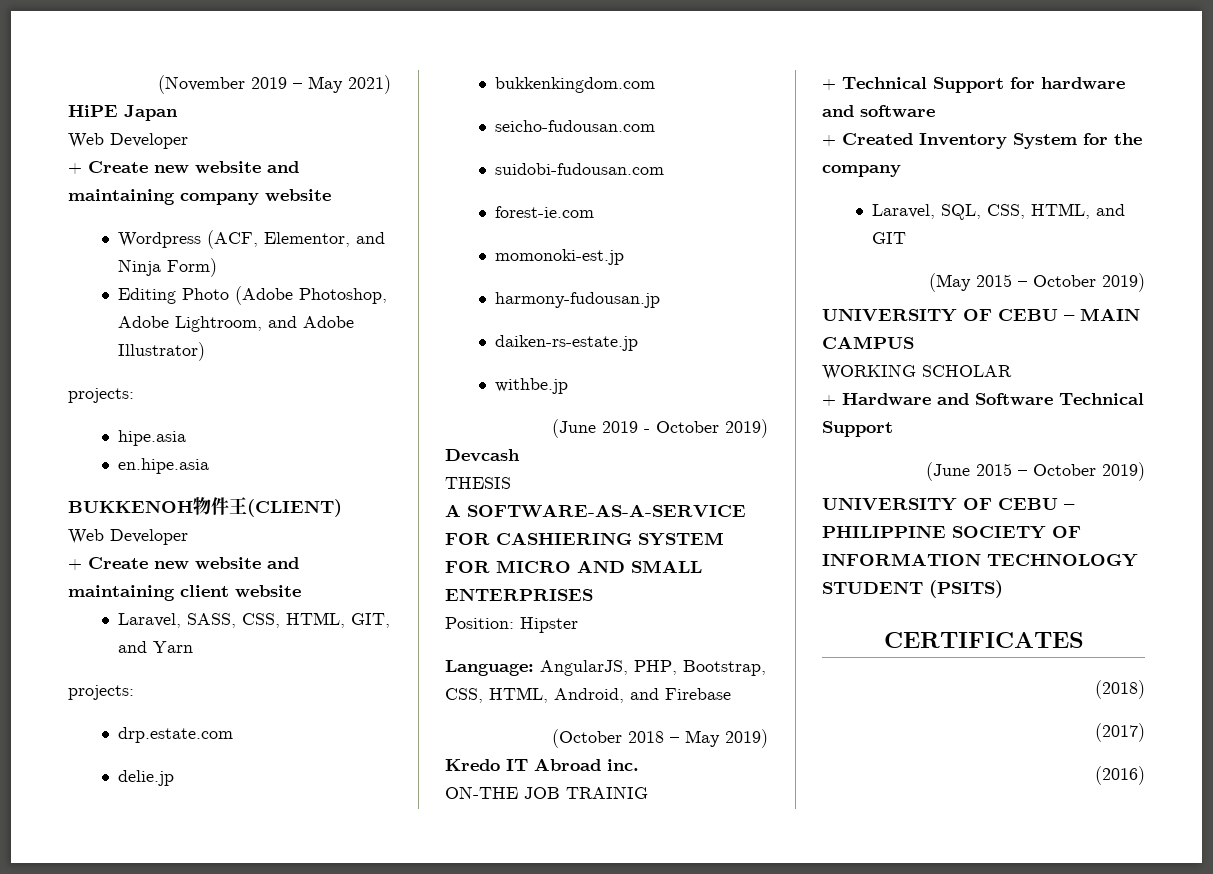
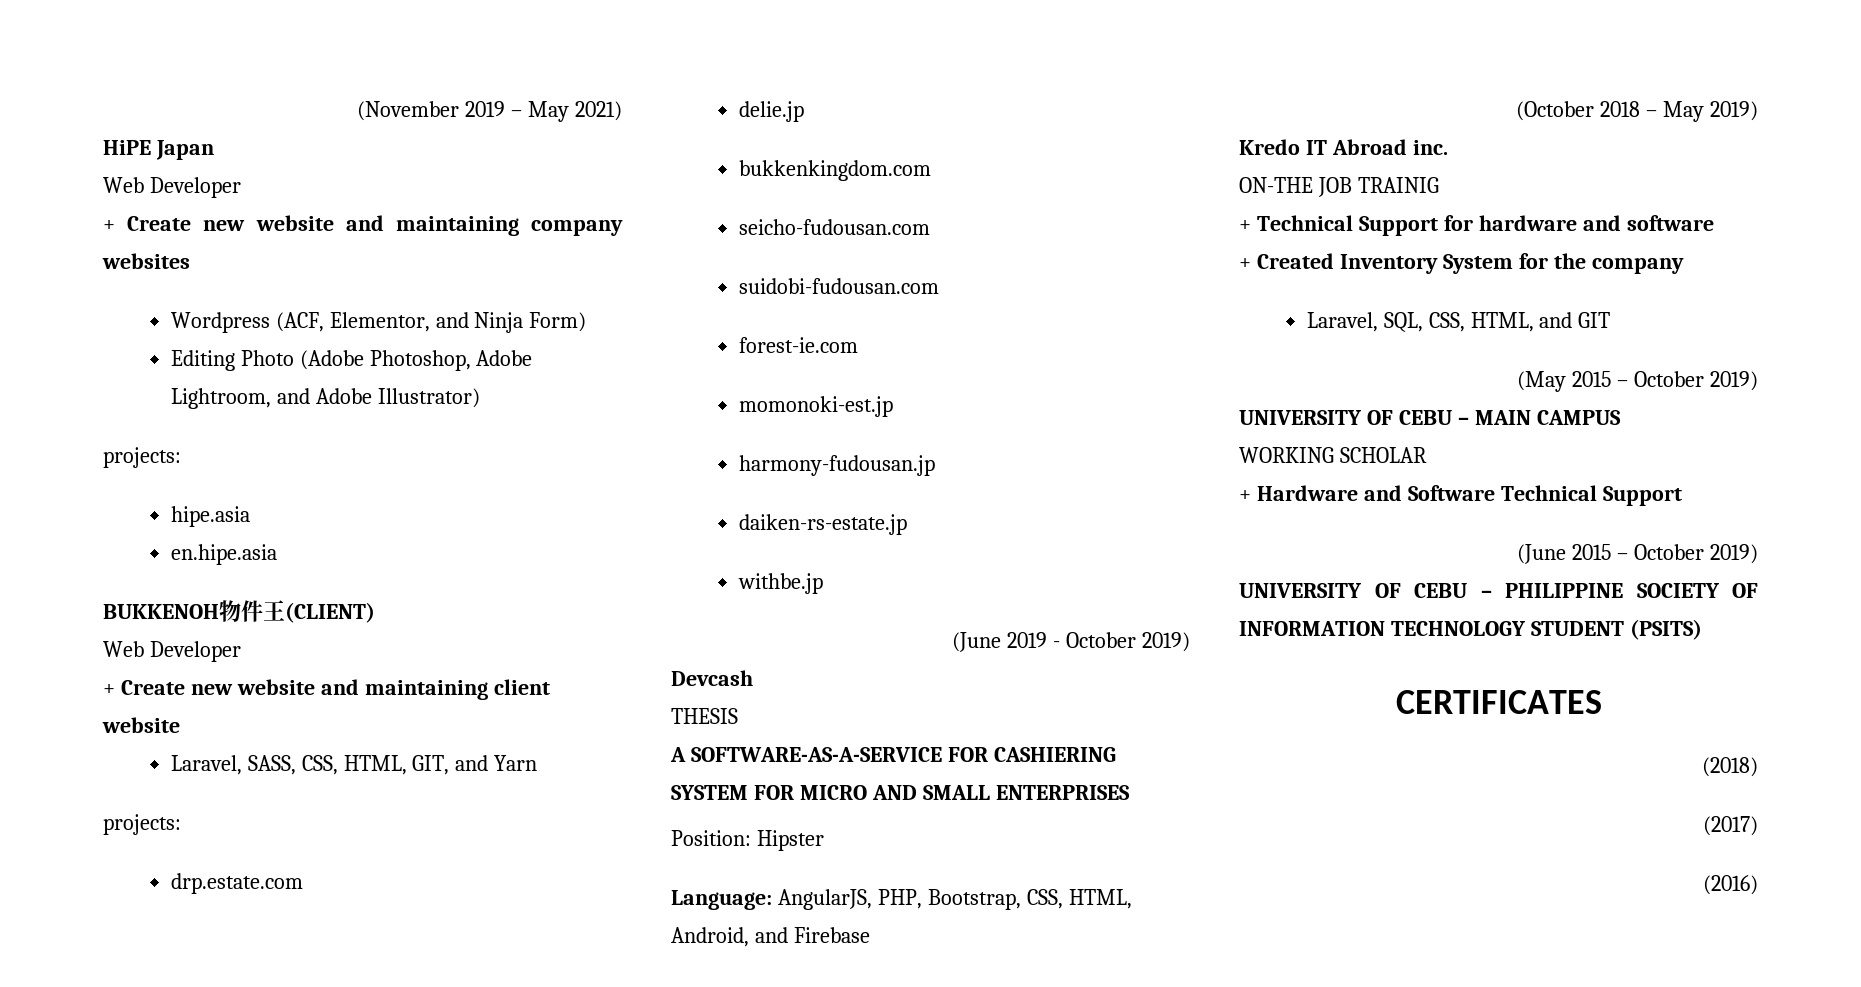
[265,189,331,201] website -> [102,253,190,269] websites

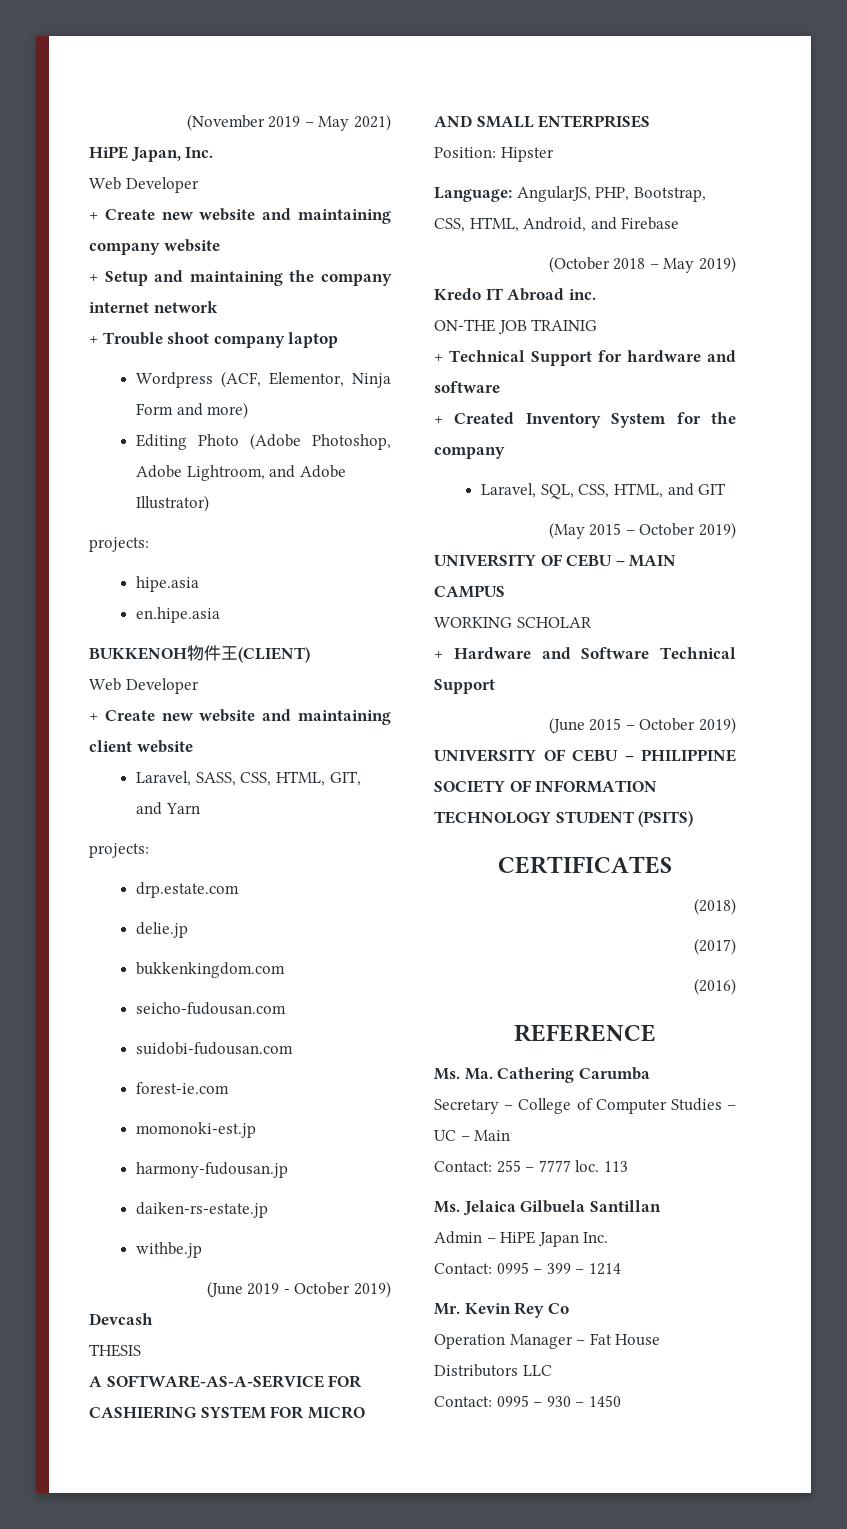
[155,140,214,160] Japan -> [130,147,214,162] Japan, Inc.
[102,253,190,269] websites -> [163,239,220,252] [89,270,392,286] [89,301,218,313] [89,332,339,348] website // + Setup and maintaining the company internet network // + Trouble shoot company laptop
[435,312,587,333] and Ninja Form) -> [352,373,391,388] [136,402,249,419] Ninja Form and more)
(1758, 885) none -> [514,1024,656,1042] [434,1067,650,1083] [434,1098,736,1114] [434,1130,511,1141] [434,1160,628,1173] [434,1200,661,1216] [434,1231,609,1247] [434,1262,621,1275] [434,1302,569,1318] [434,1333,661,1349] [434,1364,552,1377] [434,1395,621,1407] // REFERENCE // Ms. Ma. Cathering Carumba // Secretary – College of Computer Studies – UC – Main // Contact: 255 – 7777 loc. 113 // Ms. Jelaica Gilbuela Santillan // Admin – HiPE Japan Inc. // Contact: 0995 – 399 – 1214 // Mr. Kevin Rey Co // Operation Manager – Fat House Distributors LLC // Contact: 0995 – 930 – 1450

